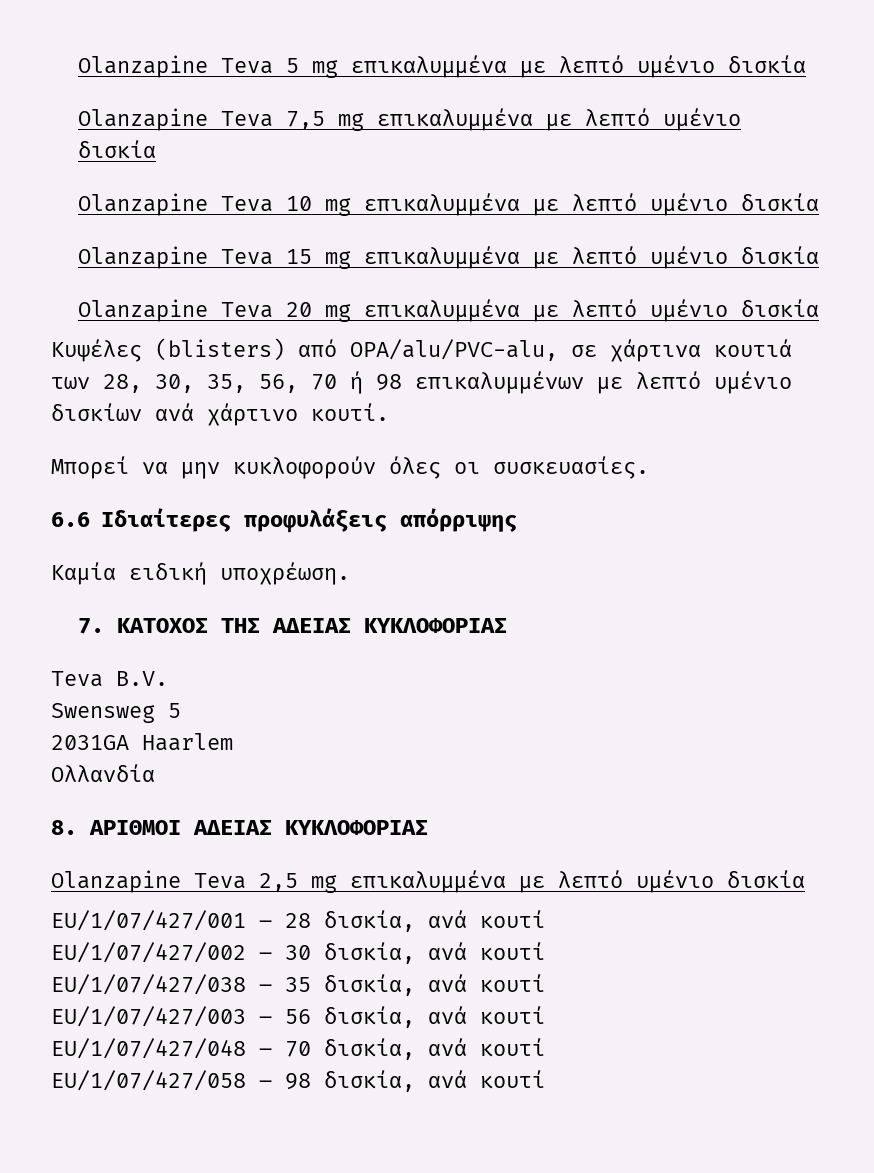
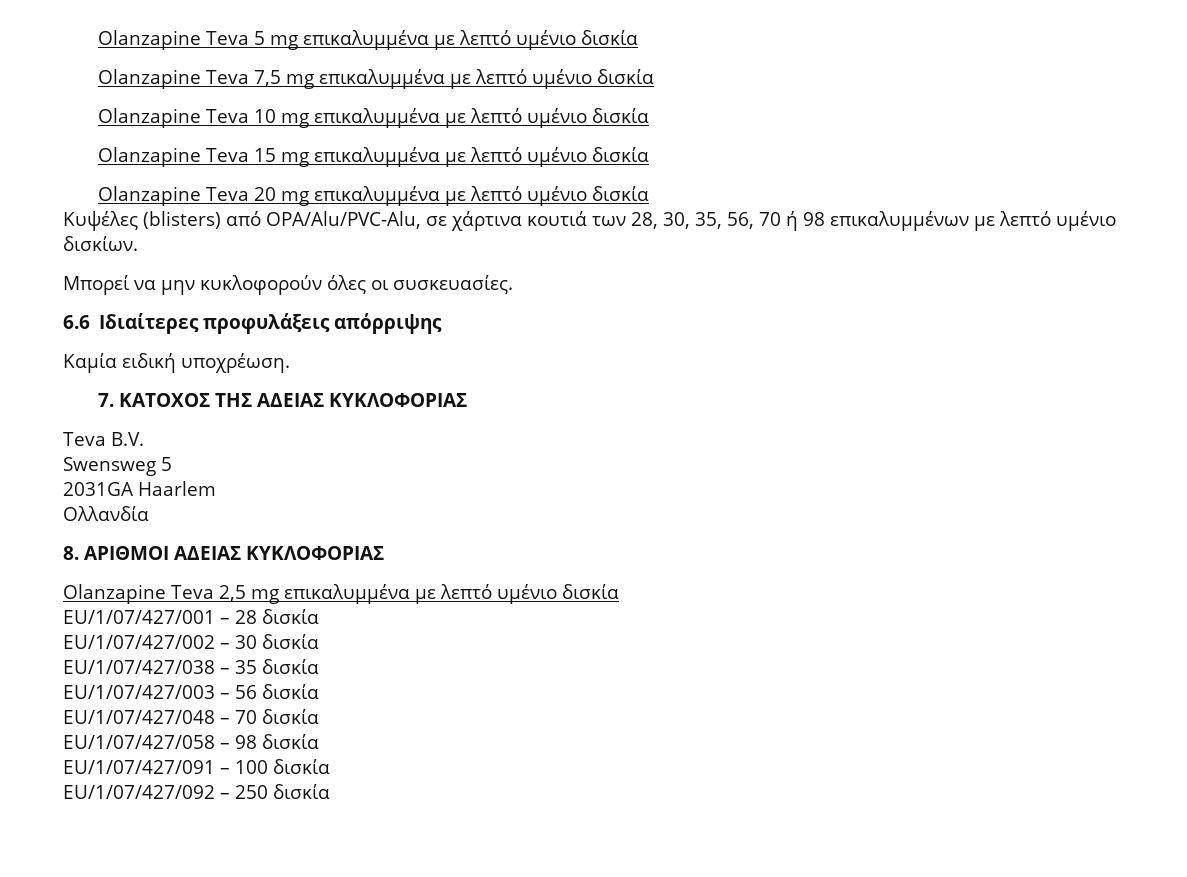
[350,339,558,361] OPA/alu/PVC-alu, -> [266,211,421,229] OPA/Alu/PVC-Alu,
[51,403,389,426] δισκίων ανά χάρτινο κουτί. -> [63,236,138,251] δισκίων.
[324,910,545,932] δισκία, ανά κουτί -> [262,609,319,624] δισκία
[324,942,545,964] δισκία, ανά κουτί -> [262,634,319,649] δισκία
[324,974,545,996] δισκία, ανά κουτί -> [262,659,319,674] δισκία
[324,1006,545,1028] δισκία, ανά κουτί -> [262,684,319,699] δισκία
[324,1038,545,1060] δισκία, ανά κουτί -> [262,709,319,724] δισκία
[324,1070,545,1092] δισκία, ανά κουτί -> [262,734,319,749] [63,759,330,774] [63,784,330,799] δισκία // EU/1/07/427/091 – 100 δισκία // EU/1/07/427/092 – 250 δισκία

